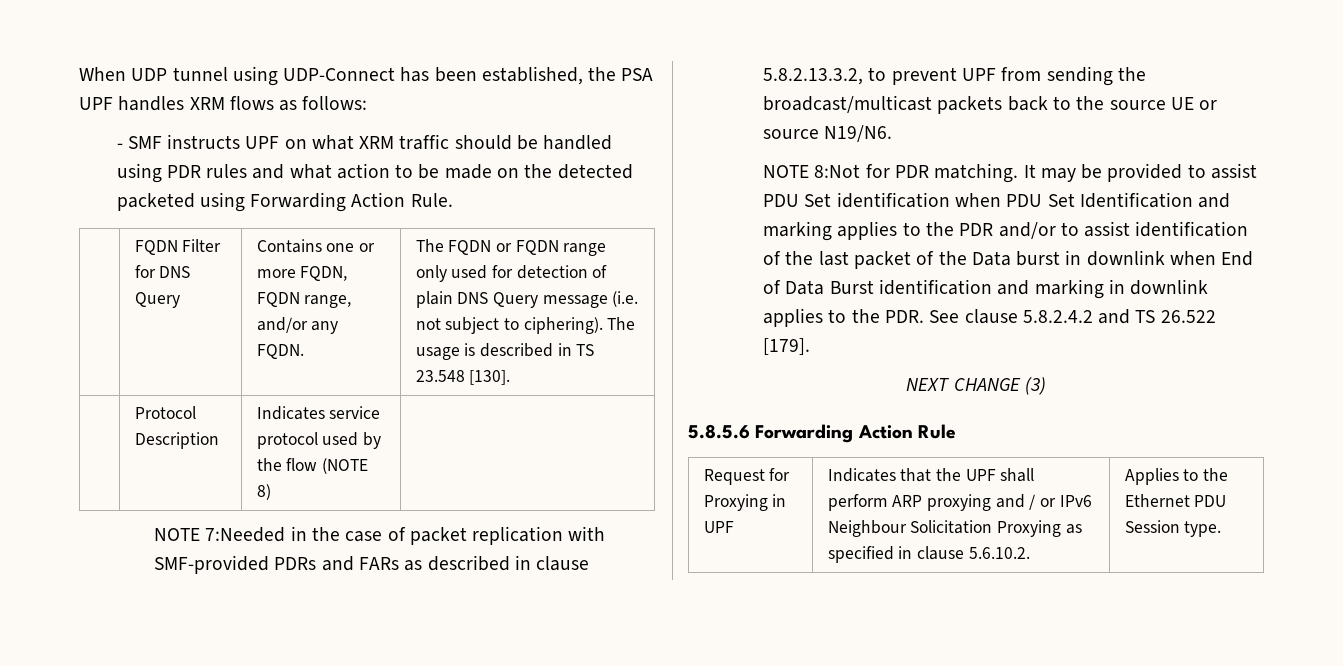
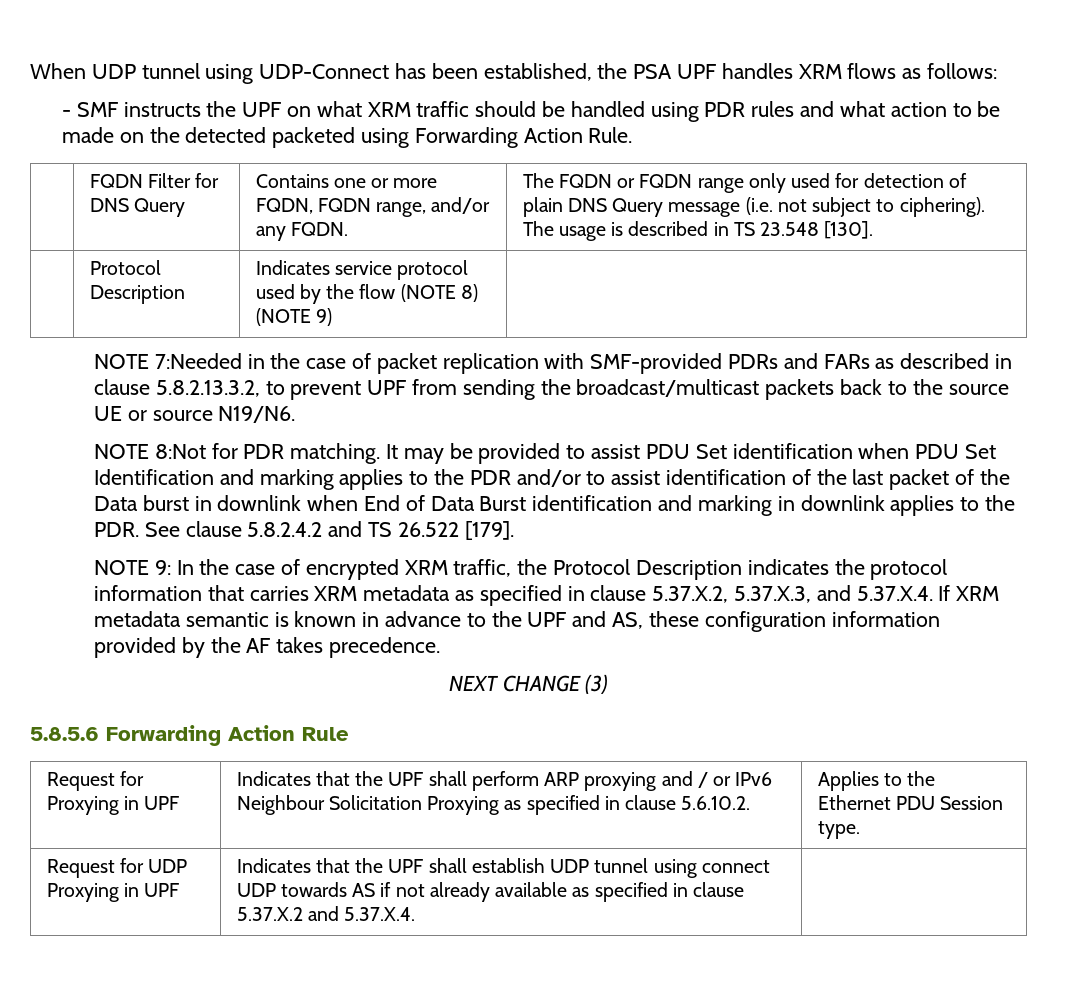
(241, 141) none -> [206,101,237,117] the
(271, 492) none -> [255,308,332,326] (NOTE 9)
(811, 346) none -> [94,559,948,580] [94,585,1000,606] [94,611,940,632] [94,637,441,658] // NOTE 9: In the case of encrypted XRM traffic, the Protocol Description indicates the protocol information that carries XRM metadata as specified in clause 5.37.X.2, 5.37.X.3, and 5.37.X.4. If XRM metadata semantic is known in advance to the UPF and AS, these configuration information provided by the AF takes precedence.
(1222, 529) none -> [46,858,188,878] [46,883,180,902] [236,858,770,878] [236,882,745,902] [236,906,416,921] // Request for UDP Proxying in UPF | Indicates that the UPF shall establish UDP tunnel using connect UDP towards AS if not already available as specified in clause 5.37.X.2 and 5.37.X.4. |

